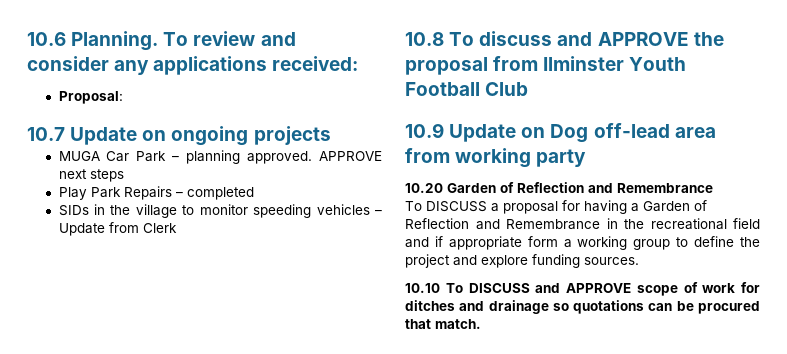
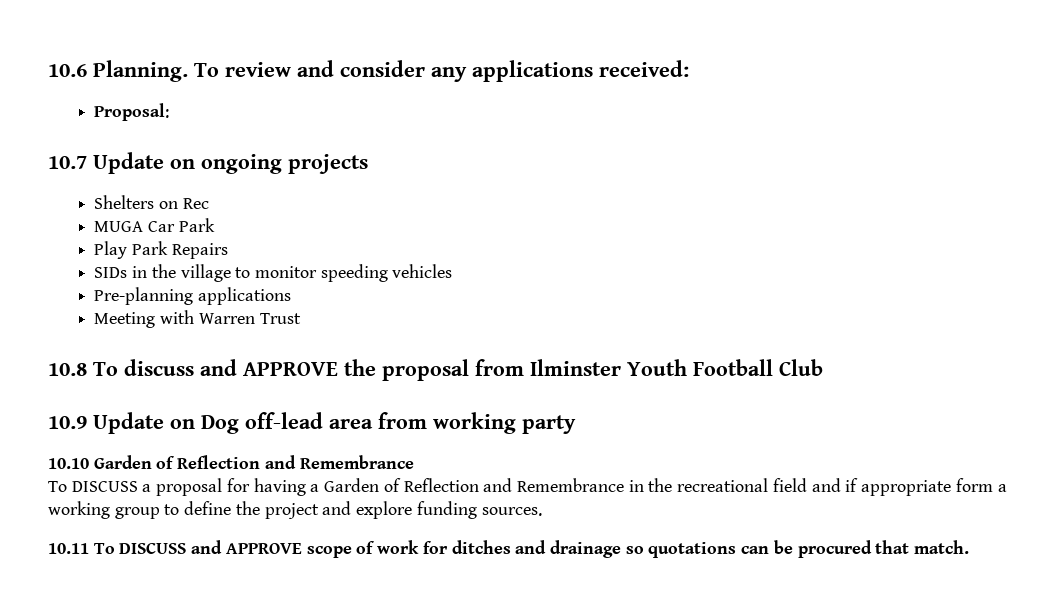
(331, 135) none -> [94,195,209,209] // Shelters on Rec
[172,150,383,164] [58,169,124,182] – planning approved. APPROVE next steps -> (215, 225) none
[175,187,254,200] – completed -> (228, 251) none
[374,210,382,215] [58,222,177,236] – Update from Clerk -> [94,287,292,305] [94,310,301,328] // Pre-planning applications // Meeting with Warren Trust
[405,183,443,193] 10.20 -> [48,458,89,469] 10.10
[405,283,440,293] 10.10 -> [48,543,89,554] 10.11

